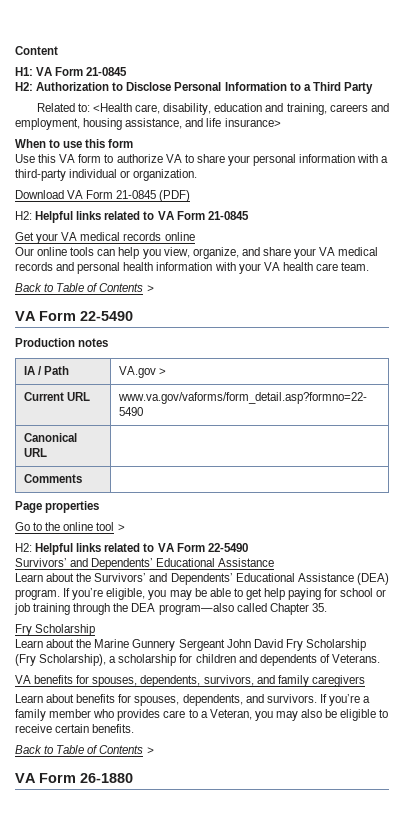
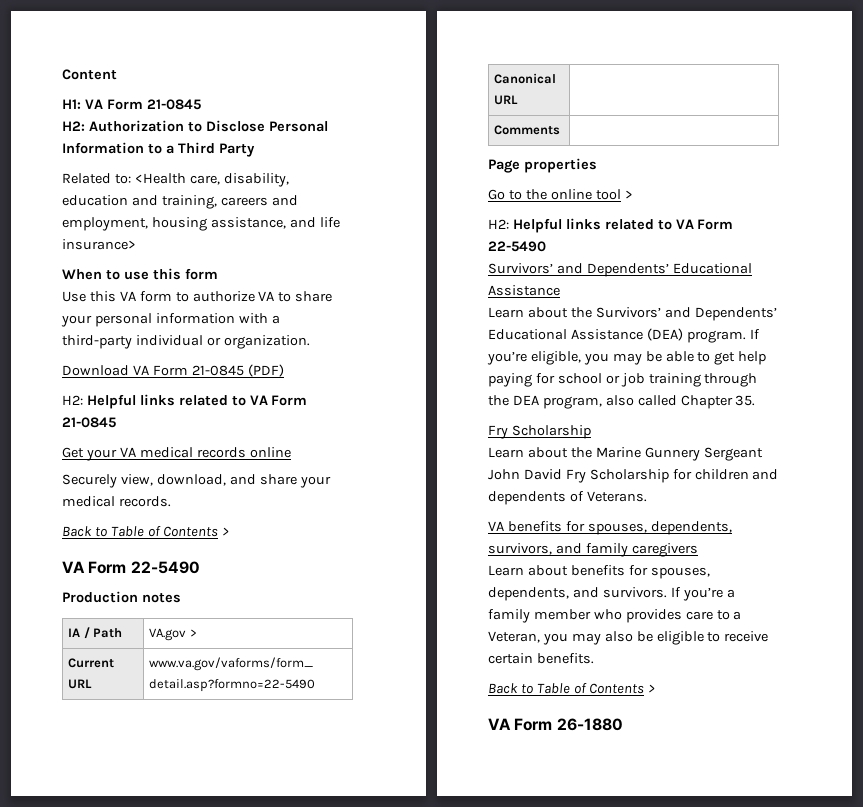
[15,247,379,259] [15,262,370,274] Our online tools can help you view, organize, and share your VA medical records and personal health information with your VA health care team. -> [62,474,331,488] [62,496,171,507] Securely view, download, and share your medical records.
[158,603,234,615] program—also -> [542,395,634,409] program, also
[15,654,177,666] (Fry Scholarship), a scholarship -> (669, 476) none

